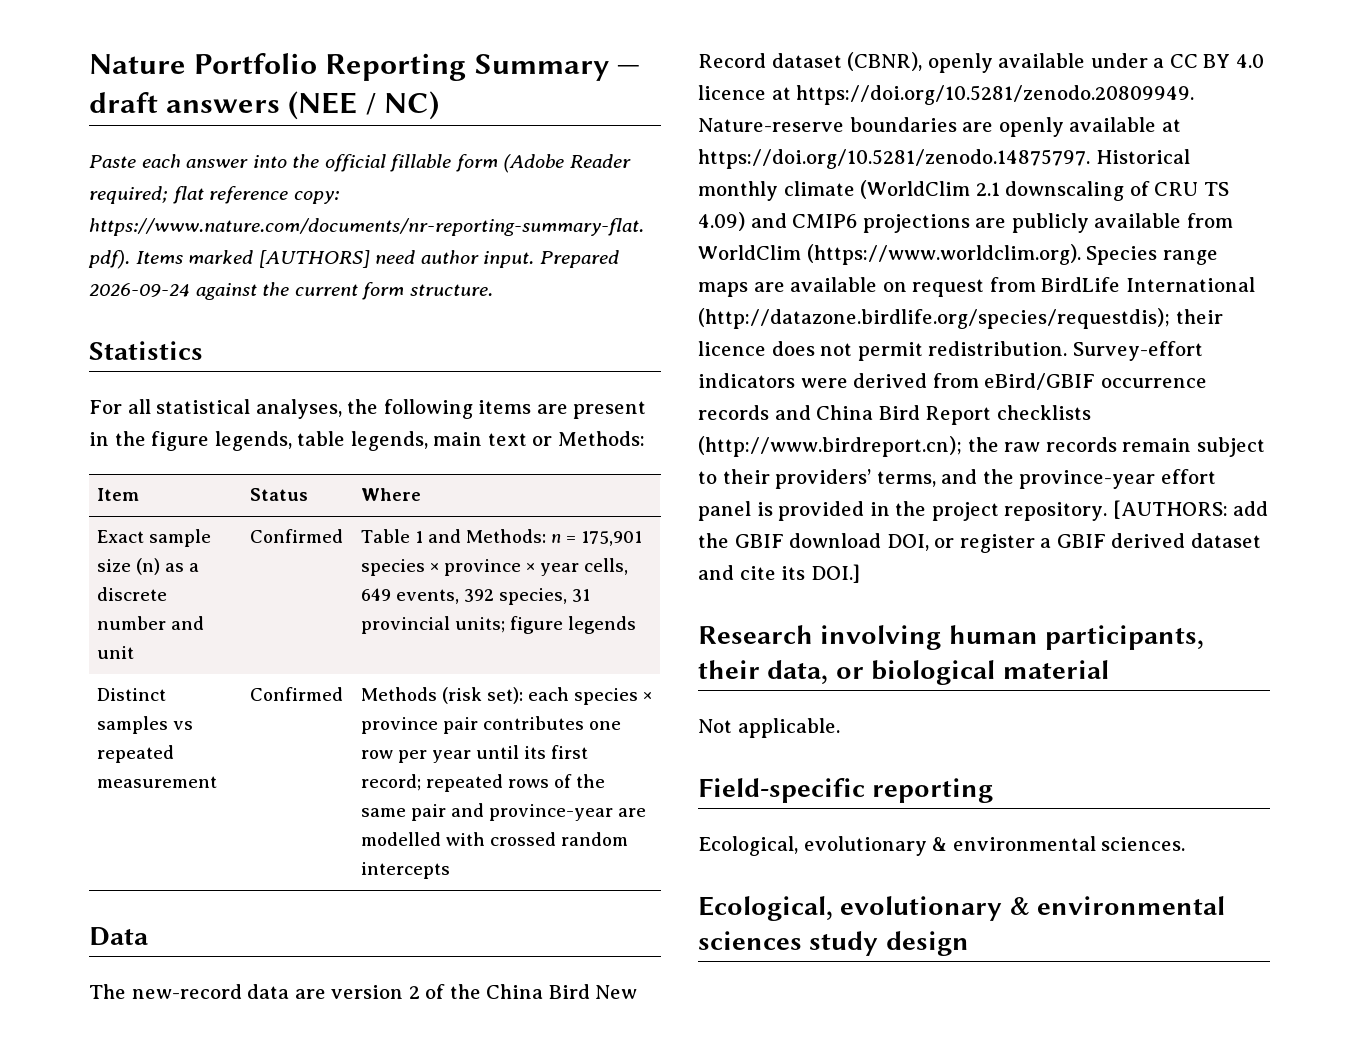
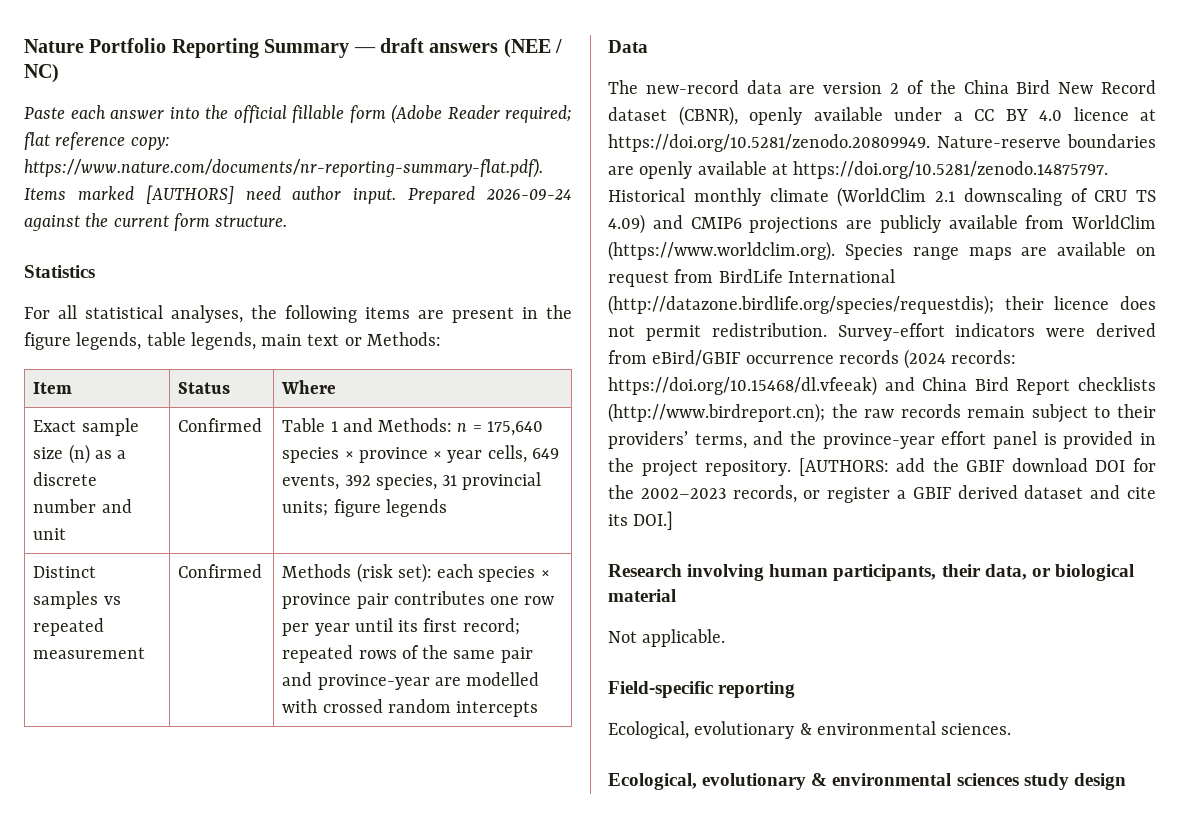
[581,531,643,546] 175,901 -> [487,421,544,436] 175,640
(769, 412) none -> [904,349,1017,369] [608,376,877,396] (2024 records: https://doi.org/10.15468/dl.vfeeak)
[886,534,929,551] DOI, -> [1095,458,1156,472] [608,485,797,503] DOI for the 2002–2023 records,

